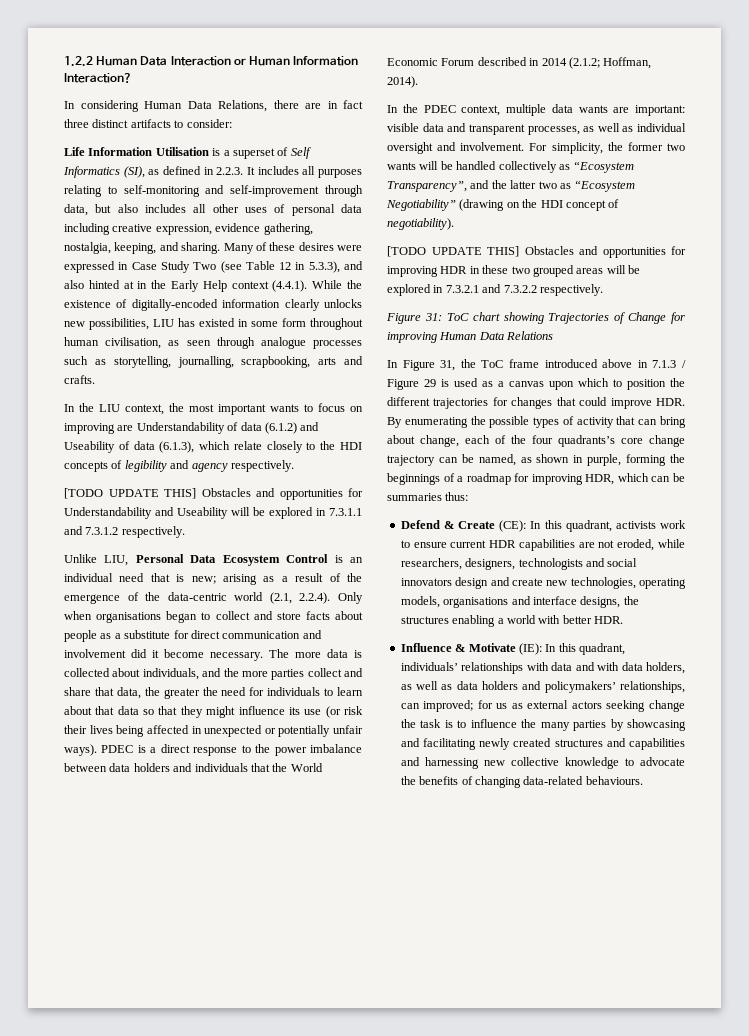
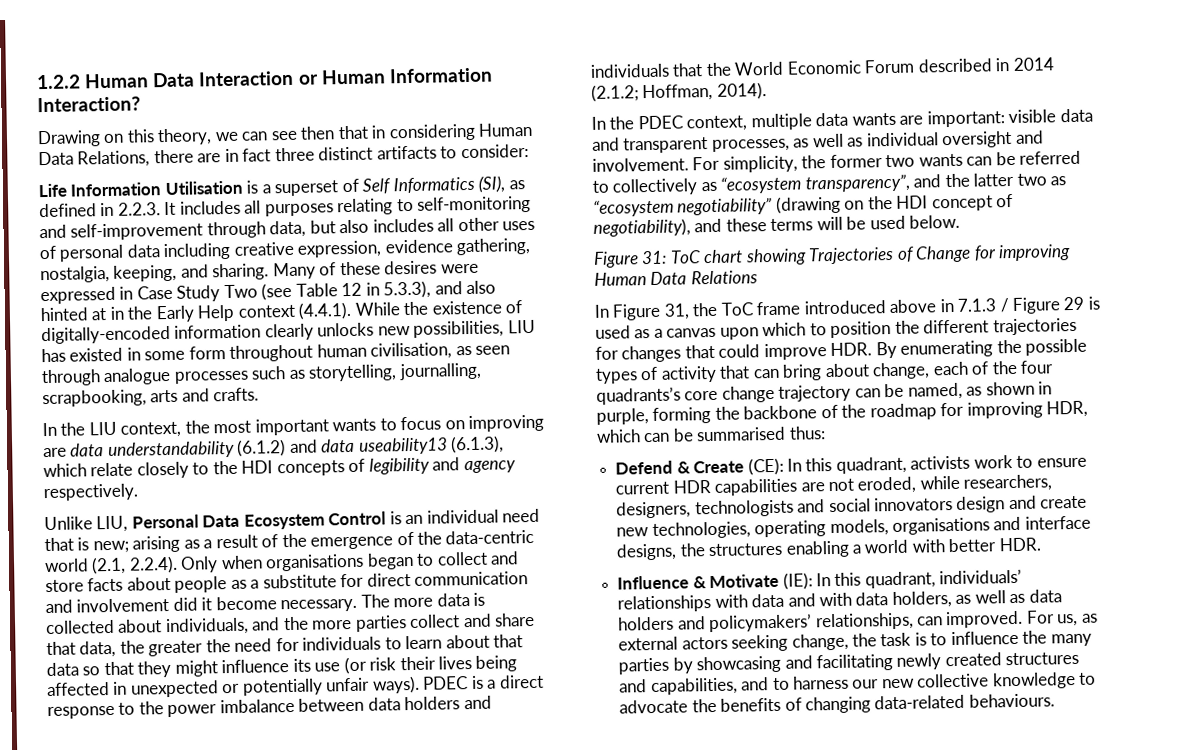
[64,101,75,109] In -> [37,125,387,148] Drawing on this theory, we can see then that in
[136,422,320,434] [64,441,155,453] Understandability of data (6.1.2) and Useability of data -> [70,437,448,460] data understandability (6.1.2) and data useability13
[64,488,363,500] [64,507,362,519] [64,526,185,538] // [TODO UPDATE THIS] Obstacles and opportunities for Understandability and Useability will be explored in 7.3.1.1 and 7.3.1.2 respectively. -> (139, 492) none
[419,161,635,173] [387,181,467,192] will be handled collectively as “Ecosystem Transparency”, -> [966,150,1082,166] [592,174,910,196] can be referred to collectively as “ecosystem transparency”,
[574,180,636,192] [386,199,456,211] “Ecosystem Negotiability” -> [593,197,773,217] “ecosystem negotiability”
[387,218,454,230] [387,246,686,258] [387,265,640,277] [387,284,603,296] negotiability). // [TODO UPDATE THIS] Obstacles and opportunities for improving HDR in these two grouped areas will be explored in 7.3.2.1 and 7.3.2.2 respectively. -> [593,214,961,237] negotiability), and these terms will be used below.
[387,473,464,485] beginnings of a -> [743,404,867,420] backbone of the
[387,493,442,501] summaries -> [696,426,787,442] summarised
[423,700,508,712] improved; for us -> [945,610,1079,629] improved. For us,
[649,700,685,712] change -> [791,633,849,651] change,
[629,738,685,750] [400,757,479,769] capabilities and harnessing -> [650,675,880,696] capabilities, and to harness our

